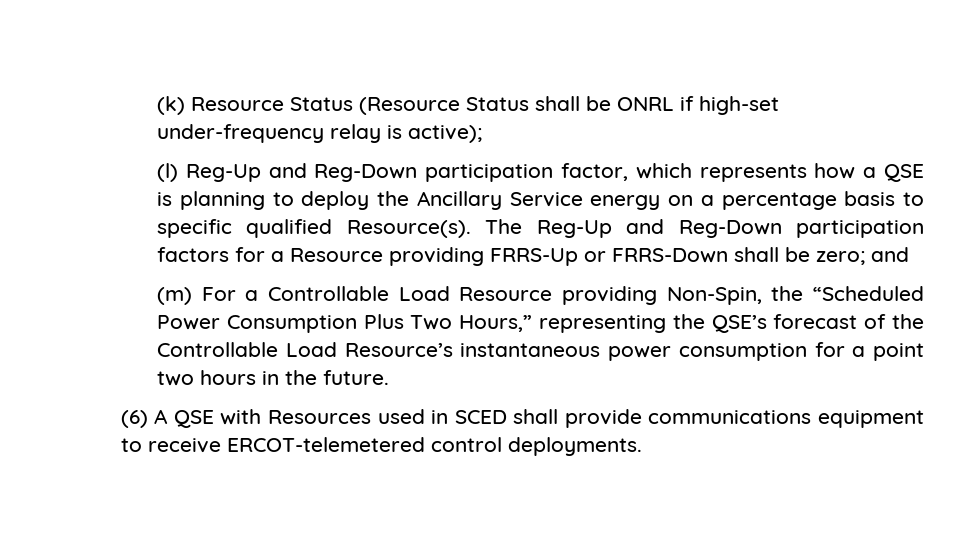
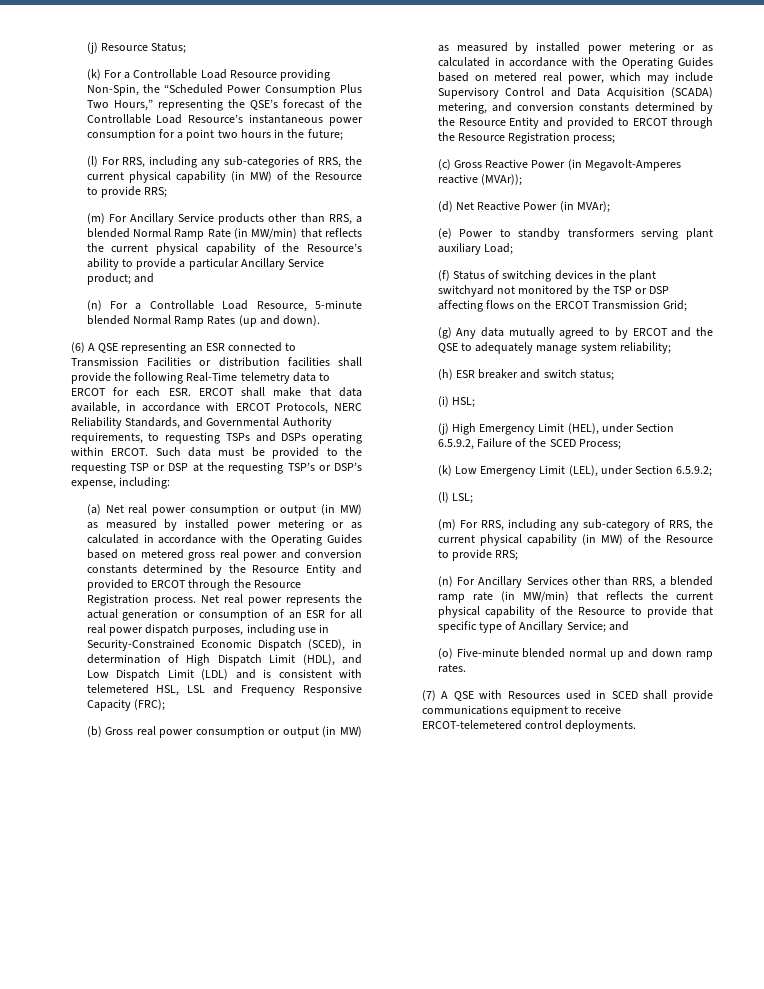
[157,96,780,115] [157,124,483,143] [157,163,925,182] [157,191,925,210] [157,219,924,238] [157,247,910,266] [157,287,193,305] (k) Resource Status (Resource Status shall be ONRL if high-set under-frequency relay is active); // (l) Reg-Up and Reg-Down participation factor, which represents how a QSE is planning to deploy the Ancillary Service energy on a percentage basis to specific qualified Resource(s). The Reg-Up and Reg-Down participation factors for a Resource providing FRRS-Up or FRRS-Down shall be zero; and // (m) -> [86,42,187,54] [86,69,101,80] (j) Resource Status; // (k)
[323,370,390,385] [120,410,148,428] future. // (6) -> [307,129,343,141] [86,156,362,168] [86,171,362,183] [86,186,168,198] [86,213,362,225] [86,228,362,240] [86,243,362,255] [86,258,325,270] [86,273,154,285] [86,300,362,312] [86,315,321,327] [70,342,297,354] [70,357,362,367] [70,372,331,384] [70,387,363,397] [70,402,362,414] [70,417,332,429] [70,432,362,444] [70,447,363,459] [70,462,363,474] [70,477,170,489] [86,504,362,516] [86,519,362,531] [86,534,362,546] [86,549,362,561] [86,564,362,576] [86,579,301,591] [86,594,362,606] [86,609,362,621] [86,624,330,636] [86,639,363,651] [86,654,362,666] [86,669,362,681] [86,684,362,696] [86,699,165,711] [86,726,362,738] [437,42,713,54] [437,57,713,69] [437,72,713,84] [437,87,713,99] [437,102,713,114] [437,117,713,129] [437,132,616,144] [437,159,681,171] [437,174,522,186] [437,201,610,213] [437,228,713,240] [437,243,513,255] [437,270,657,282] [437,285,670,297] [437,300,688,312] [437,327,713,339] [437,342,671,354] [437,369,614,381] [437,396,475,408] [437,423,675,435] [437,438,621,450] [437,465,713,477] [437,492,473,504] [437,519,713,531] [437,534,713,546] [437,549,519,561] [437,576,713,588] [437,591,713,603] [437,606,713,618] [437,621,629,633] [437,648,713,660] [437,664,466,673] [421,690,436,701] future; // (l) For RRS, including any sub-categories of RRS, the current physical capability (in MW) of the Resource to provide RRS; // (m) For Ancillary Service products other than RRS, a blended Normal Ramp Rate (in MW/min) that reflects the current physical capability of the Resource’s ability to provide a particular Ancillary Service product; and // (n) For a Controllable Load Resource, 5-minute blended Normal Ramp Rates (up and down). // (6) A QSE representing an ESR connected to Transmission Facilities or distribution facilities shall provide the following Real-Time telemetry data to ERCOT for each ESR. ERCOT shall make that data available, in accordance with ERCOT Protocols, NERC Reliability Standards, and Governmental Authority requirements, to requesting TSPs and DSPs operating within ERCOT. Such data must be provided to the requesting TSP or DSP at the requesting TSP’s or DSP’s expense, including: // (a) Net real power consumption or output (in MW) as measured by installed power metering or as calculated in accordance with the Operating Guides based on metered gross real power and conversion constants determined by the Resource Entity and provided to ERCOT through the Resource Registration process. Net real power represents the actual generation or consumption of an ESR for all real power dispatch purposes, including use in Security-Constrained Economic Dispatch (SCED), in determination of High Dispatch Limit (HDL), and Low Dispatch Limit (LDL) and is consistent with telemetered HSL, LSL and Frequency Responsive Capacity (FRC); // (b) Gross real power consumption or output (in MW) as measured by installed power metering or as calculated in accordance with the Operating Guides based on metered real power, which may include Supervisory Control and Data Acquisition (SCADA) metering, and conversion constants determined by the Resource Entity and provided to ERCOT through the Resource Registration process; // (c) Gross Reactive Power (in Megavolt-Amperes reactive (MVAr)); // (d) Net Reactive Power (in MVAr); // (e) Power to standby transformers serving plant auxiliary Load; // (f) Status of switching devices in the plant switchyard not monitored by the TSP or DSP affecting flows on the ERCOT Transmission Grid; // (g) Any data mutually agreed to by ERCOT and the QSE to adequately manage system reliability; // (h) ESR breaker and switch status; // (i) HSL; // (j) High Emergency Limit (HEL), under Section 6.5.9.2, Failure of the SCED Process; // (k) Low Emergency Limit (LEL), under Section 6.5.9.2; // (l) LSL; // (m) For RRS, including any sub-category of RRS, the current physical capability (in MW) of the Resource to provide RRS; // (n) For Ancillary Services other than RRS, a blended ramp rate (in MW/min) that reflects the current physical capability of the Resource to provide that specific type of Ancillary Service; and // (o) Five-minute blended normal up and down ramp rates. // (7)

